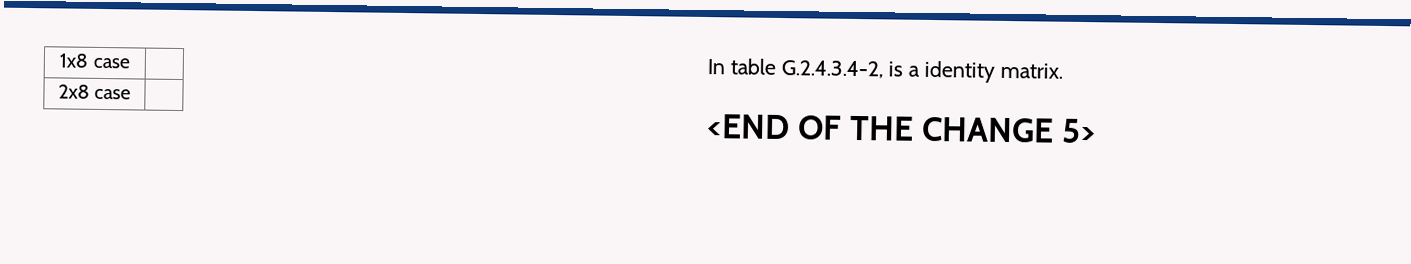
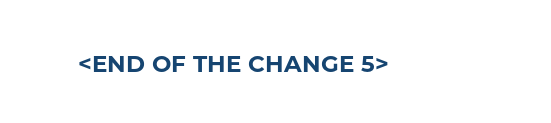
[59,53,130,69] [57,84,132,100] [707,58,1063,83] 1x8 case | // 2x8 case | // In table G.2.4.3.4-2, is a identity matrix. // -> (78, 64) none

